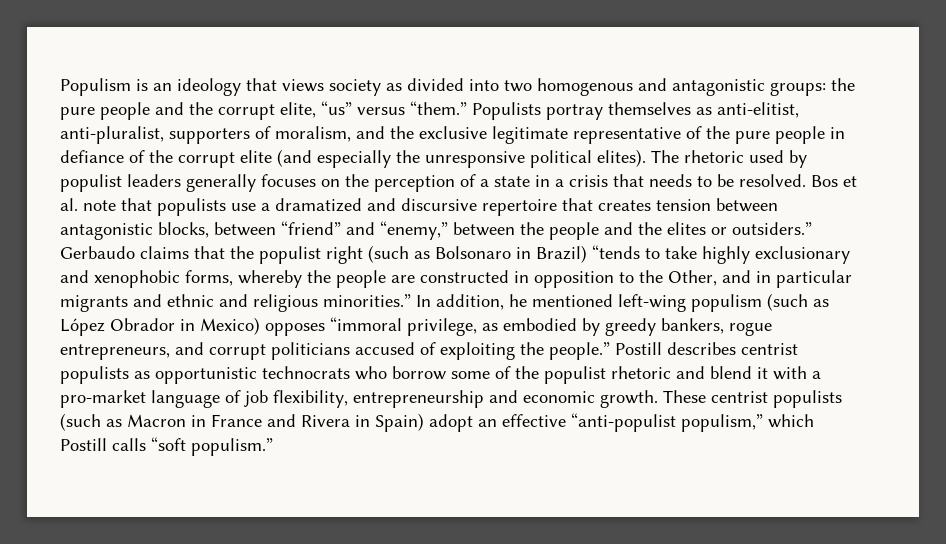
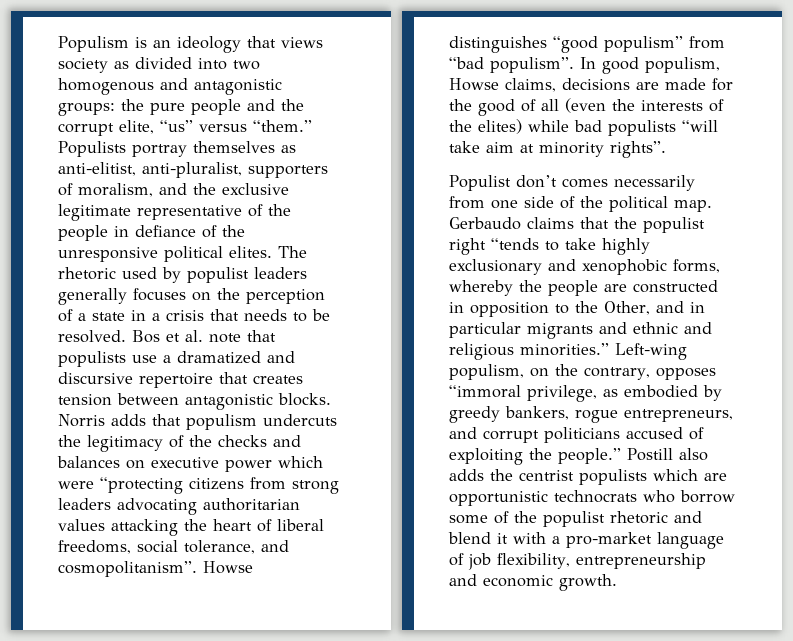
[735,131,770,144] pure -> (291, 210) none
[178,149,420,168] corrupt elite (and especially the -> (245, 231) none
[597,149,646,167] elites). -> [229,246,272,258] elites.
[158,221,812,240] blocks, between “friend” and “enemy,” between the people and the elites or outsiders.” -> [278,393,331,406] [58,414,337,430] [58,435,301,452] [57,456,323,472] [58,477,339,494] [58,498,300,515] [58,519,324,536] [58,540,289,554] [58,561,253,577] [449,36,725,53] [449,57,720,74] [449,78,733,92] [449,98,724,116] [449,119,718,136] [449,141,666,158] [449,175,695,191] [449,196,712,212] blocks. Norris adds that populism undercuts the legitimacy of the checks and balances on executive power which were “protecting citizens from strong leaders advocating authoritarian values attacking the heart of liberal freedoms, social tolerance, and cosmopolitanism”. Howse distinguishes “good populism” from “bad populism”. In good populism, Howse claims, decisions are made for the good of all (even the interests of the elites) while bad populists “will take aim at minority rights”. // Populist don’t comes necessarily from one side of the political map.
[368,245,587,263] (such as Bolsonaro in Brazil) -> (486, 246) none
[416,293,829,312] [60,317,260,336] In addition, he mentioned left-wing populism (such as López Obrador in Mexico) -> [615,343,687,360] [449,364,650,380] Left-wing populism, on the contrary,
[667,342,798,355] [60,366,150,384] describes centrist populists as -> [679,448,708,461] [449,469,727,485] also adds the centrist populists which are
[663,390,842,408] [60,413,814,432] [60,437,273,456] These centrist populists (such as Macron in France and Rivera in Spain) adopt an effective “anti-populist populism,” which Postill calls “soft populism.” -> (617, 582) none

